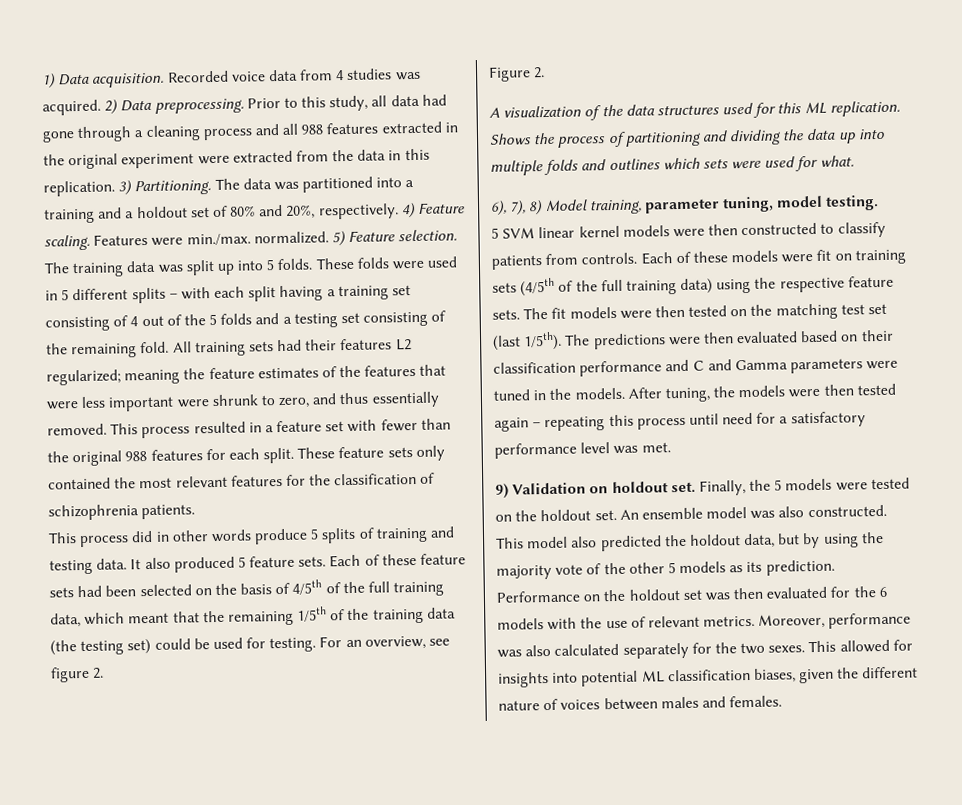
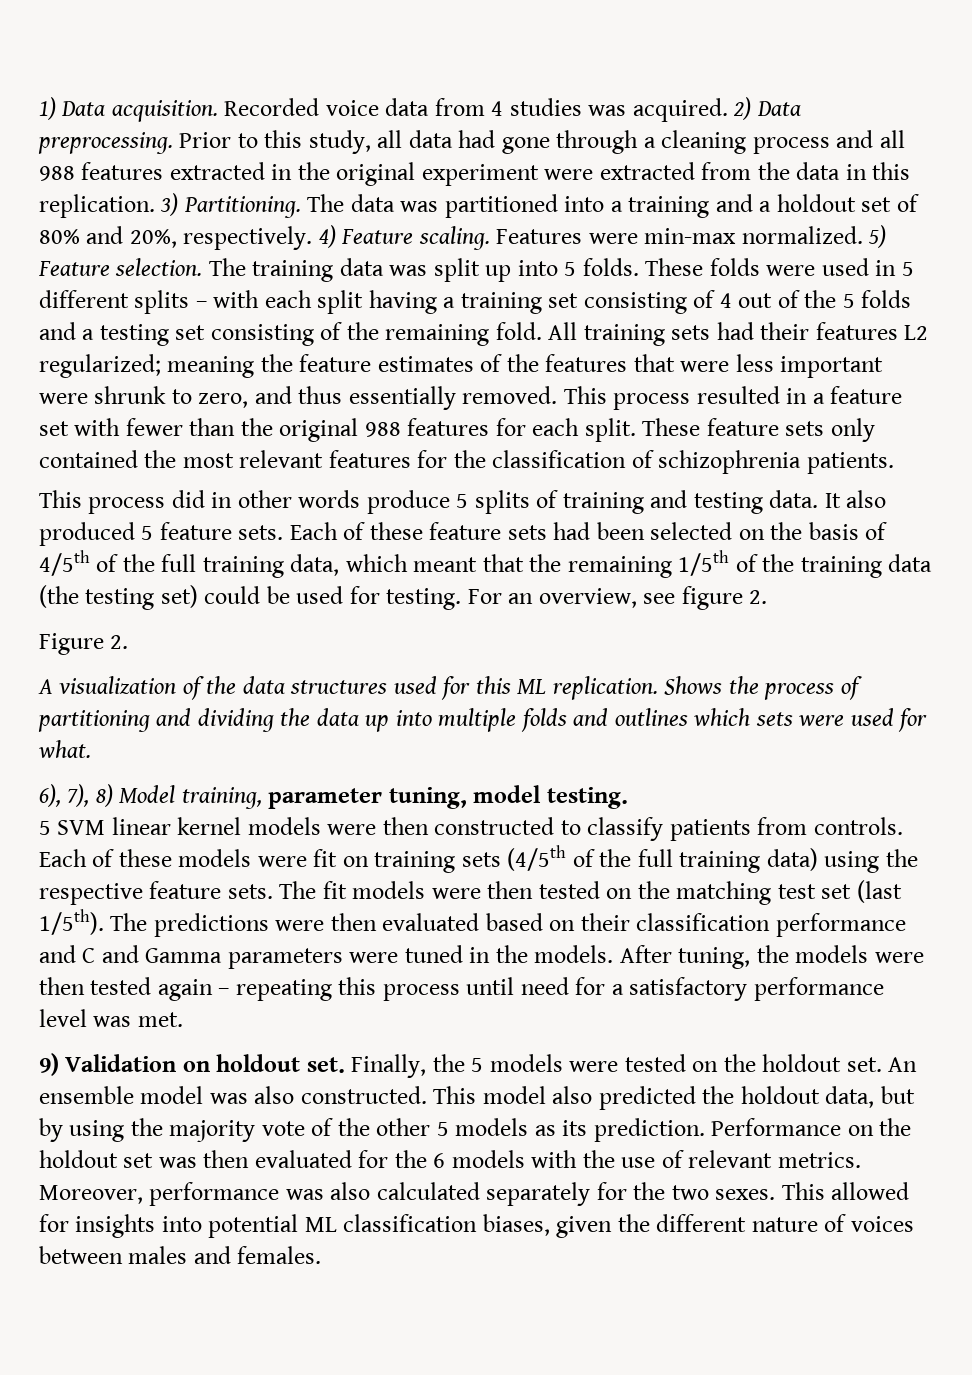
[186,233,251,246] min./max. -> [644,228,737,244] min-max

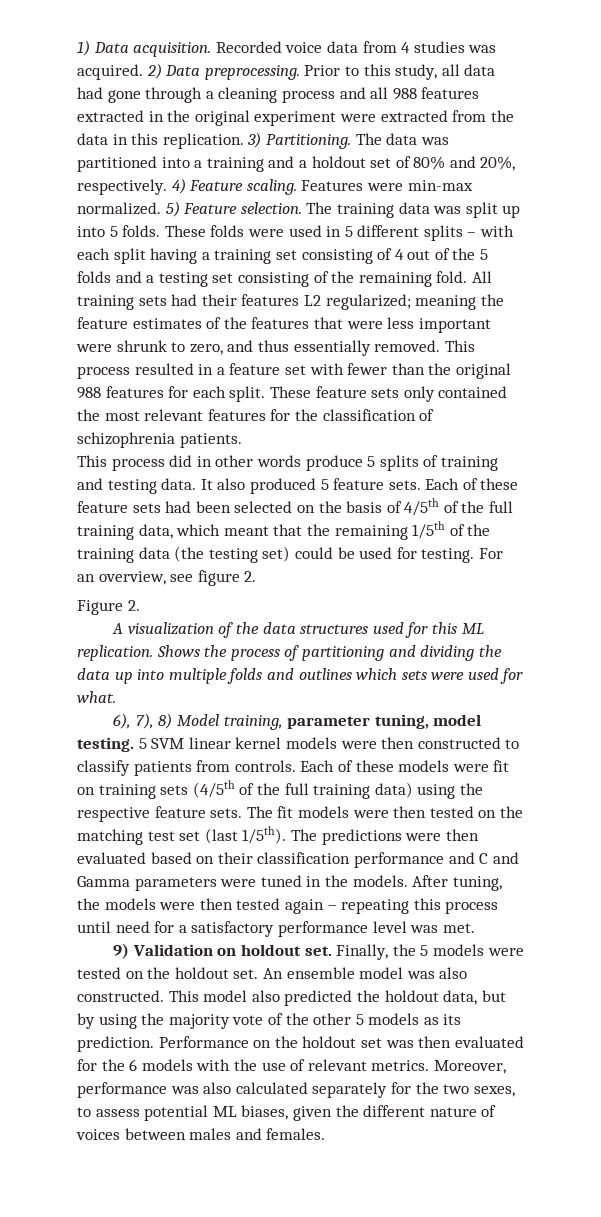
(628, 798) // -> (134, 744) none
[715,1182,910,1200] [39,1214,202,1238] sexes. This allowed for insights into -> [473,1086,515,1097] [77,1107,140,1117] sexes, to assess
[343,1214,478,1232] classification -> (237, 1111) none

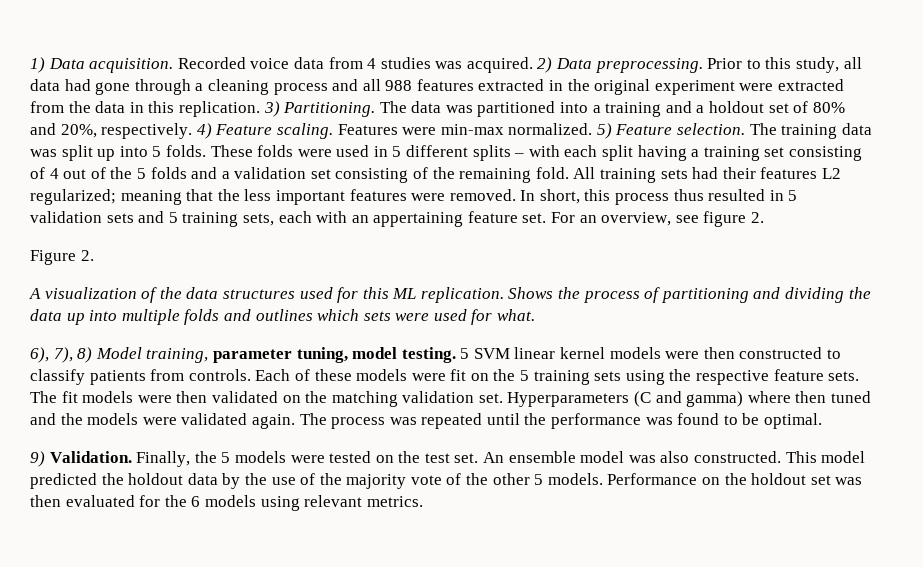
[158,272,208,287] testing -> [234,167,307,179] validation
[480,294,504,306] [77,317,491,333] [76,340,475,356] [77,363,511,379] [77,386,508,402] [77,409,435,421] [77,432,242,448] [77,455,498,471] [77,478,519,494] [77,498,514,516] [77,521,491,540] [77,546,475,563] the feature estimates of the features that were less important were shrunk to zero, and thus essentially removed. This process resulted in a feature set with fewer than the original 988 features for each split. These feature sets only contained the most relevant features for the classification of schizophrenia patients. // This process did in other words produce 5 splits of training and testing data. It also produced 5 feature sets. Each of these feature sets had been selected on the basis of 4/5th of the full training data, which meant that the remaining 1/5th of the training data (the testing set) could be used for testing. -> [186,189,798,205] [30,211,547,227] that the less important features were removed. In short, this process thus resulted in 5 validation sets and 5 training sets, each with an appertaining feature set.
[98,780,413,799] training sets (4/5th of the full training data) -> [493,369,622,385] the 5 training sets
[429,806,474,818] tested -> [211,391,278,403] validated
[147,826,479,845] [77,852,519,868] [77,875,502,891] [77,898,499,914] [77,921,475,937] [113,943,332,959] test set (last 1/5th). The predictions were then evaluated based on their classification performance and C and Gamma parameters were tuned in the models. After tuning, the models were then tested again – repeating this process until need for a satisfactory performance level was met. // 9) Validation on holdout set. -> [402,391,872,407] [30,413,823,429] [30,451,132,467] validation set. Hyperparameters (C and gamma) where then tuned and the models were validated again. The process was repeated until the performance was found to be optimal. // 9) Validation.
[174,967,229,979] holdout -> [424,453,450,463] test
[251,990,280,1002] also -> (866, 457) none
[443,990,506,1005] [77,1013,137,1029] data, but by using -> [187,473,316,489] data by the use of
[368,1013,462,1025] [77,1036,154,1052] models as its prediction. -> [547,473,603,485] models.
[196,1059,506,1074] [77,1082,515,1098] [77,1105,497,1121] [76,1128,326,1140] with the use of relevant metrics. Moreover, performance was also calculated separately for the two sexes, to assess potential ML biases, given the different nature of voices between males and females. -> [260,495,423,511] using relevant metrics.

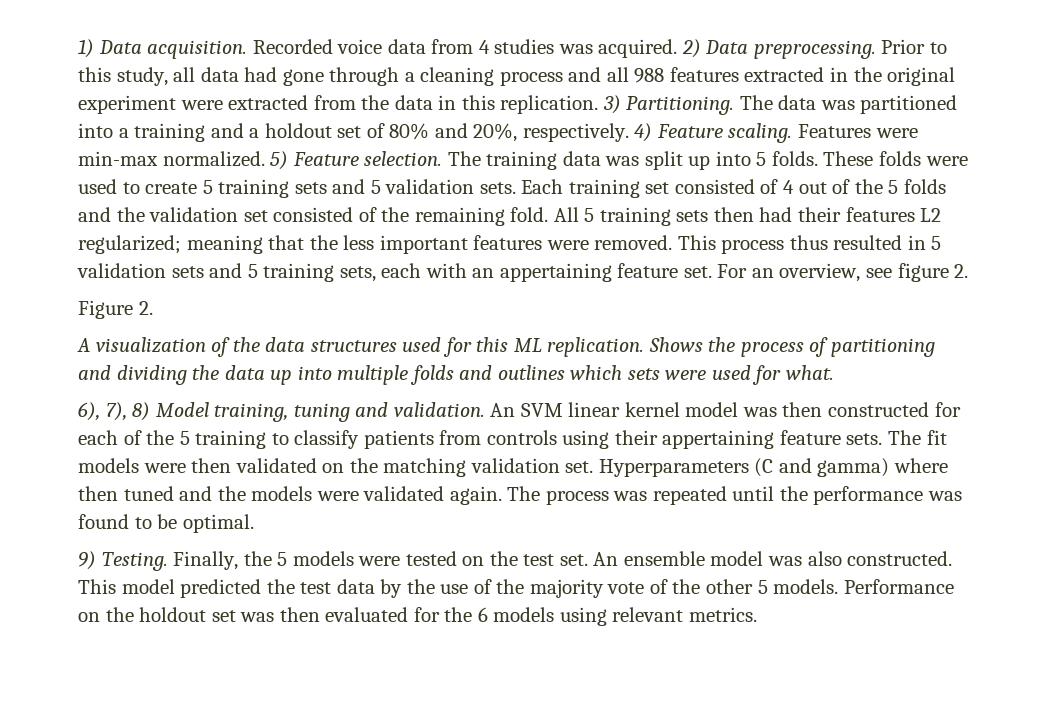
[373,145,700,161] in 5 different splits – with each split having a -> [122,179,564,198] to create 5 training sets and 5 validation sets. Each
[788,146,862,161] consisting -> [674,179,755,194] consisted
[221,171,230,179] a -> [116,207,145,222] the
[335,168,409,183] consisting -> [273,207,354,222] consisted
[600,168,688,183] training sets -> [584,207,754,226] 5 training sets then
[520,189,611,204] In short, this -> [677,235,716,250] This
[212,347,842,363] [30,369,770,385] parameter tuning, model testing. 5 SVM linear kernel models were then constructed to classify patients from controls. Each of these models were fit on the 5 training sets using the respective -> [293,402,961,422] [78,430,775,449] tuning and validation. An SVM linear kernel model was then constructed for each of the 5 training to classify patients from controls using their appertaining
[49,451,132,463] Validation. -> [101,552,168,571] Testing.
[128,473,184,485] holdout -> [300,582,332,594] test

